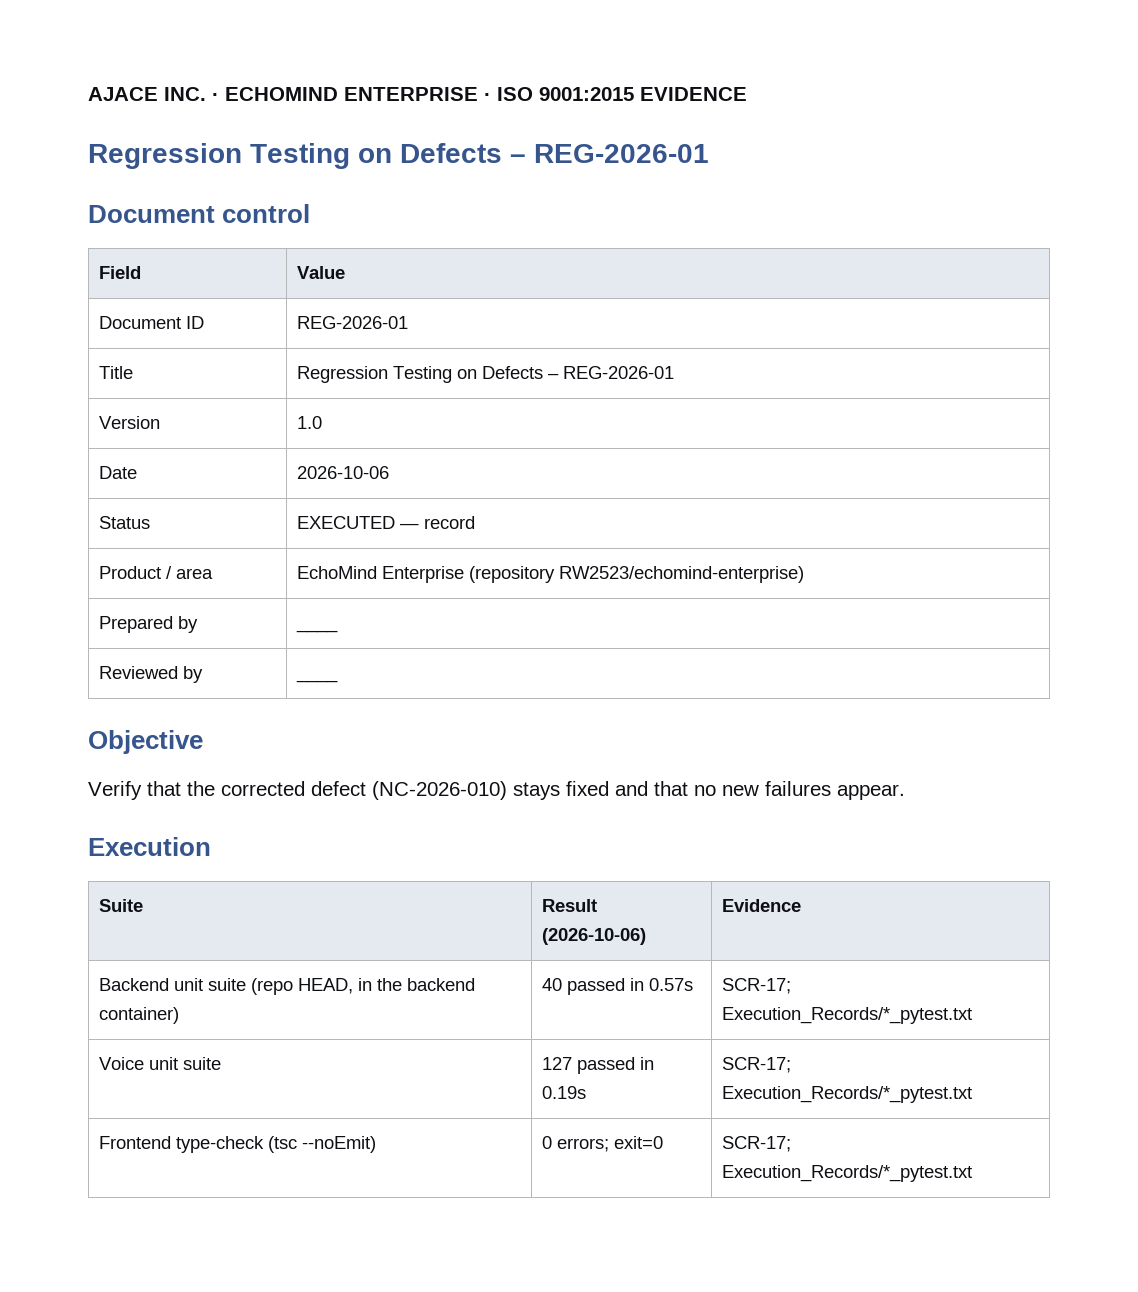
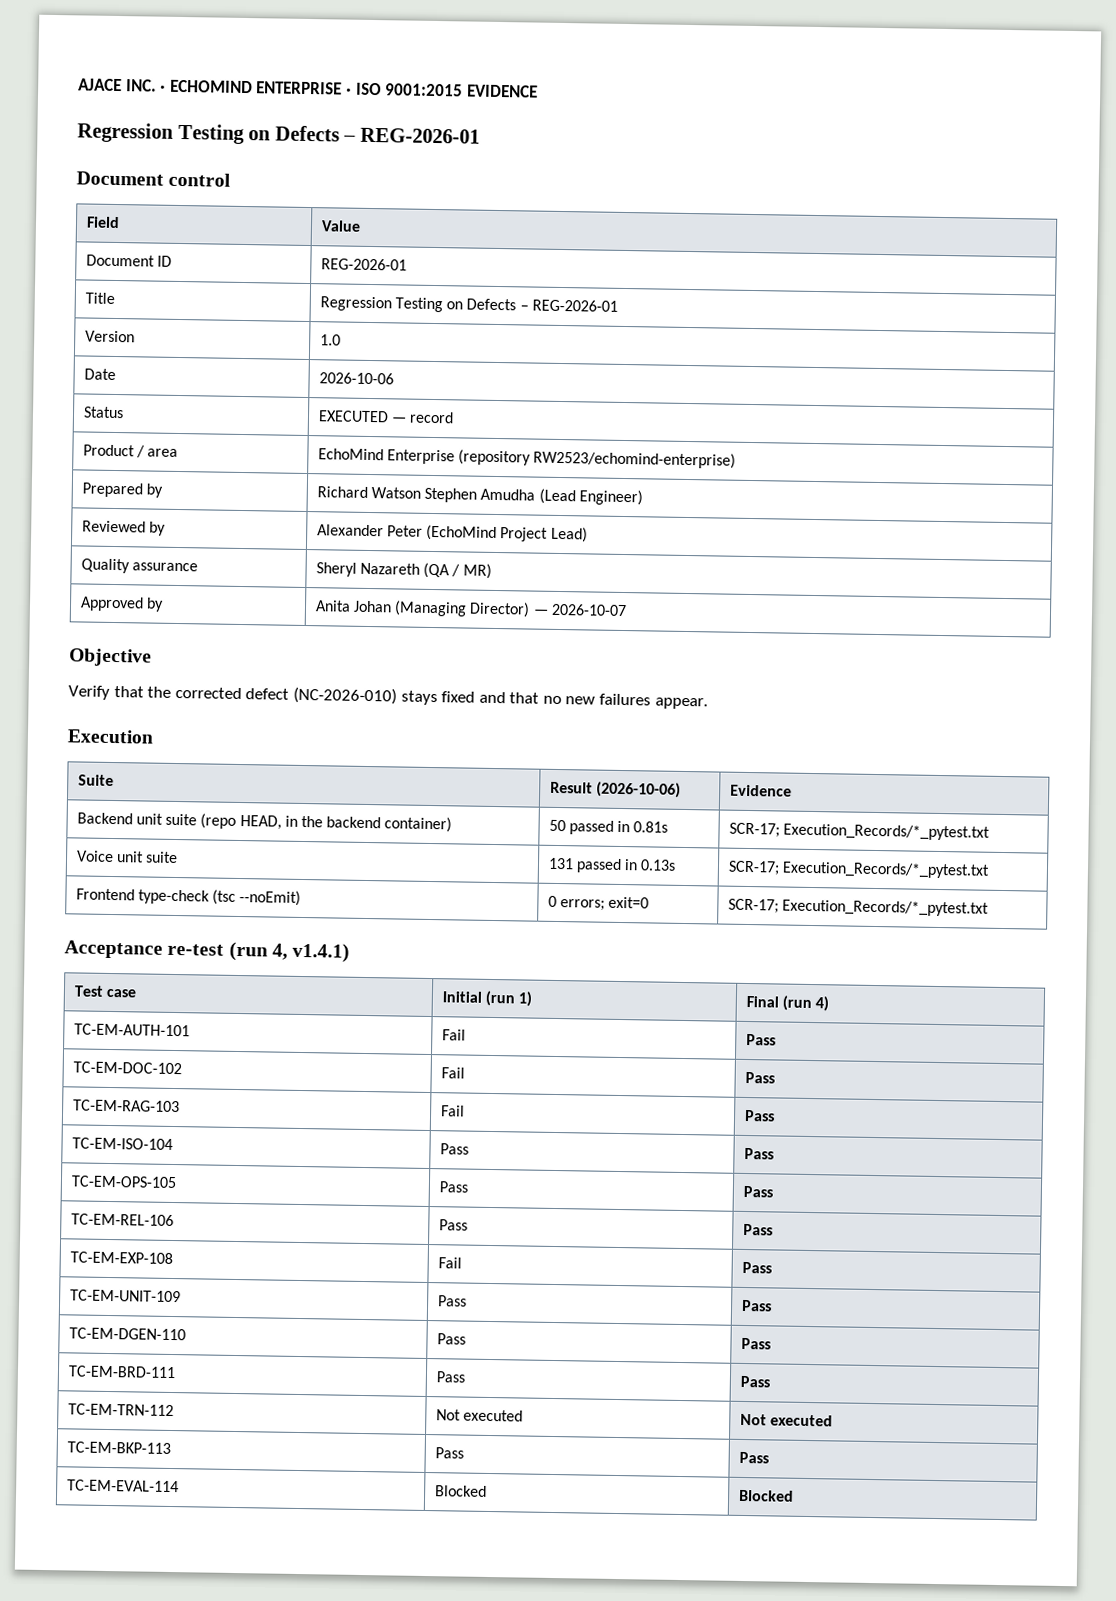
[296,629,339,633] [99,666,204,683] [296,679,339,683] ____ // Reviewed by | ____ -> [316,486,643,506] [81,520,167,536] [316,524,588,543] [80,558,199,574] [315,562,492,579] [79,596,165,612] [314,600,627,618] Richard Watson Stephen Amudha (Lead Engineer) // Reviewed by | Alexander Peter (EchoMind Project Lead) // Quality assurance | Sheryl Nazareth (QA / MR) // Approved by | Anita Johan (Managing Director) — 2026-10-07
[542,978,694,995] 40 passed in 0.57s -> [548,819,669,835] 50 passed in 0.81s
[542,1057,655,1074] [542,1086,587,1099] 127 passed in 0.19s -> [547,857,677,874] 131 passed in 0.13s
(973, 1173) none -> [64,940,351,963] [73,985,137,998] [441,990,533,1007] [745,995,830,1012] [73,1023,190,1037] [441,1029,466,1041] [745,1033,776,1046] [72,1061,182,1075] [440,1067,465,1079] [744,1071,775,1084] [72,1099,180,1113] [440,1105,465,1117] [743,1109,775,1122] [71,1137,173,1150] [439,1143,469,1155] [743,1147,774,1160] [70,1175,177,1189] [438,1181,469,1193] [742,1185,773,1198] [70,1213,174,1227] [438,1219,468,1231] [742,1223,773,1236] [69,1251,173,1265] [437,1257,462,1269] [741,1261,772,1274] [69,1289,181,1303] [437,1295,467,1307] [741,1299,772,1312] [68,1327,186,1341] [436,1333,466,1345] [740,1337,771,1350] [67,1365,176,1379] [435,1371,466,1383] [739,1375,770,1388] [67,1403,174,1417] [435,1409,524,1422] [739,1413,834,1427] [66,1441,171,1454] [434,1447,464,1459] [738,1451,769,1464] [66,1479,179,1493] [434,1485,487,1497] [738,1489,794,1502] // Acceptance re-test (run 4, v1.4.1) // Test case | Initial (run 1) | Final (run 4) // TC-EM-AUTH-101 | Fail | Pass // TC-EM-DOC-102 | Fail | Pass // TC-EM-RAG-103 | Fail | Pass // TC-EM-ISO-104 | Pass | Pass // TC-EM-OPS-105 | Pass | Pass // TC-EM-REL-106 | Pass | Pass // TC-EM-EXP-108 | Fail | Pass // TC-EM-UNIT-109 | Pass | Pass // TC-EM-DGEN-110 | Pass | Pass // TC-EM-BRD-111 | Pass | Pass // TC-EM-TRN-112 | Not executed | Not executed // TC-EM-BKP-113 | Pass | Pass // TC-EM-EVAL-114 | Blocked | Blocked

